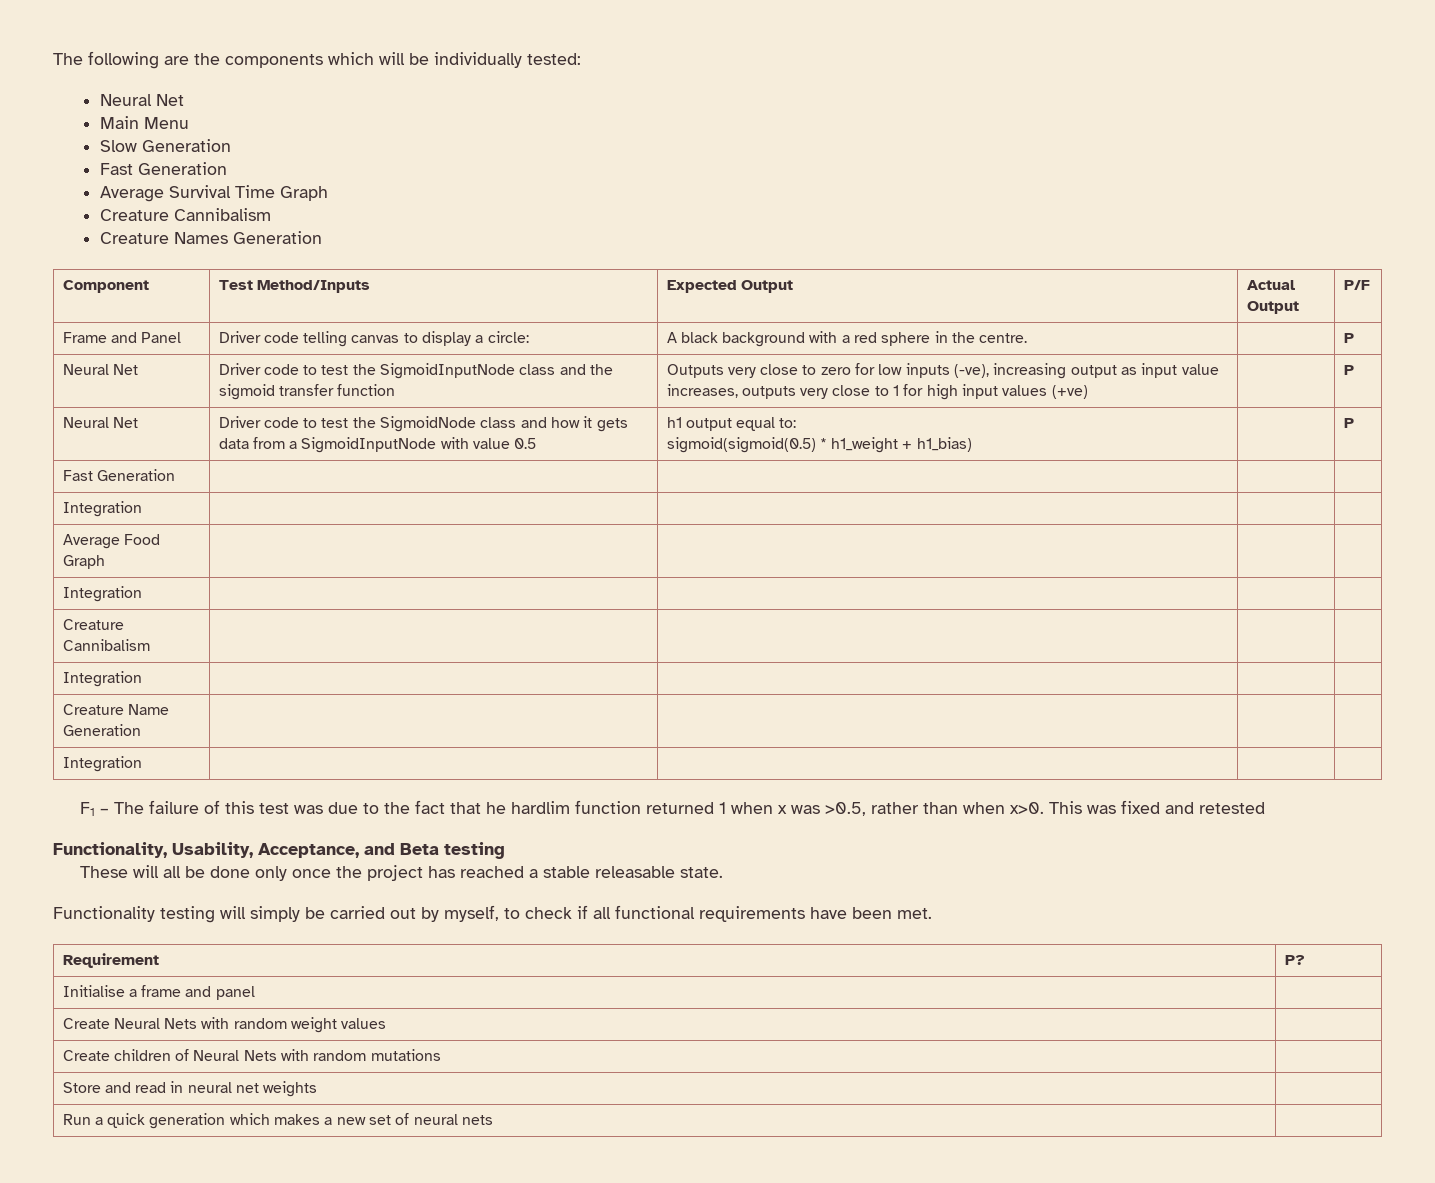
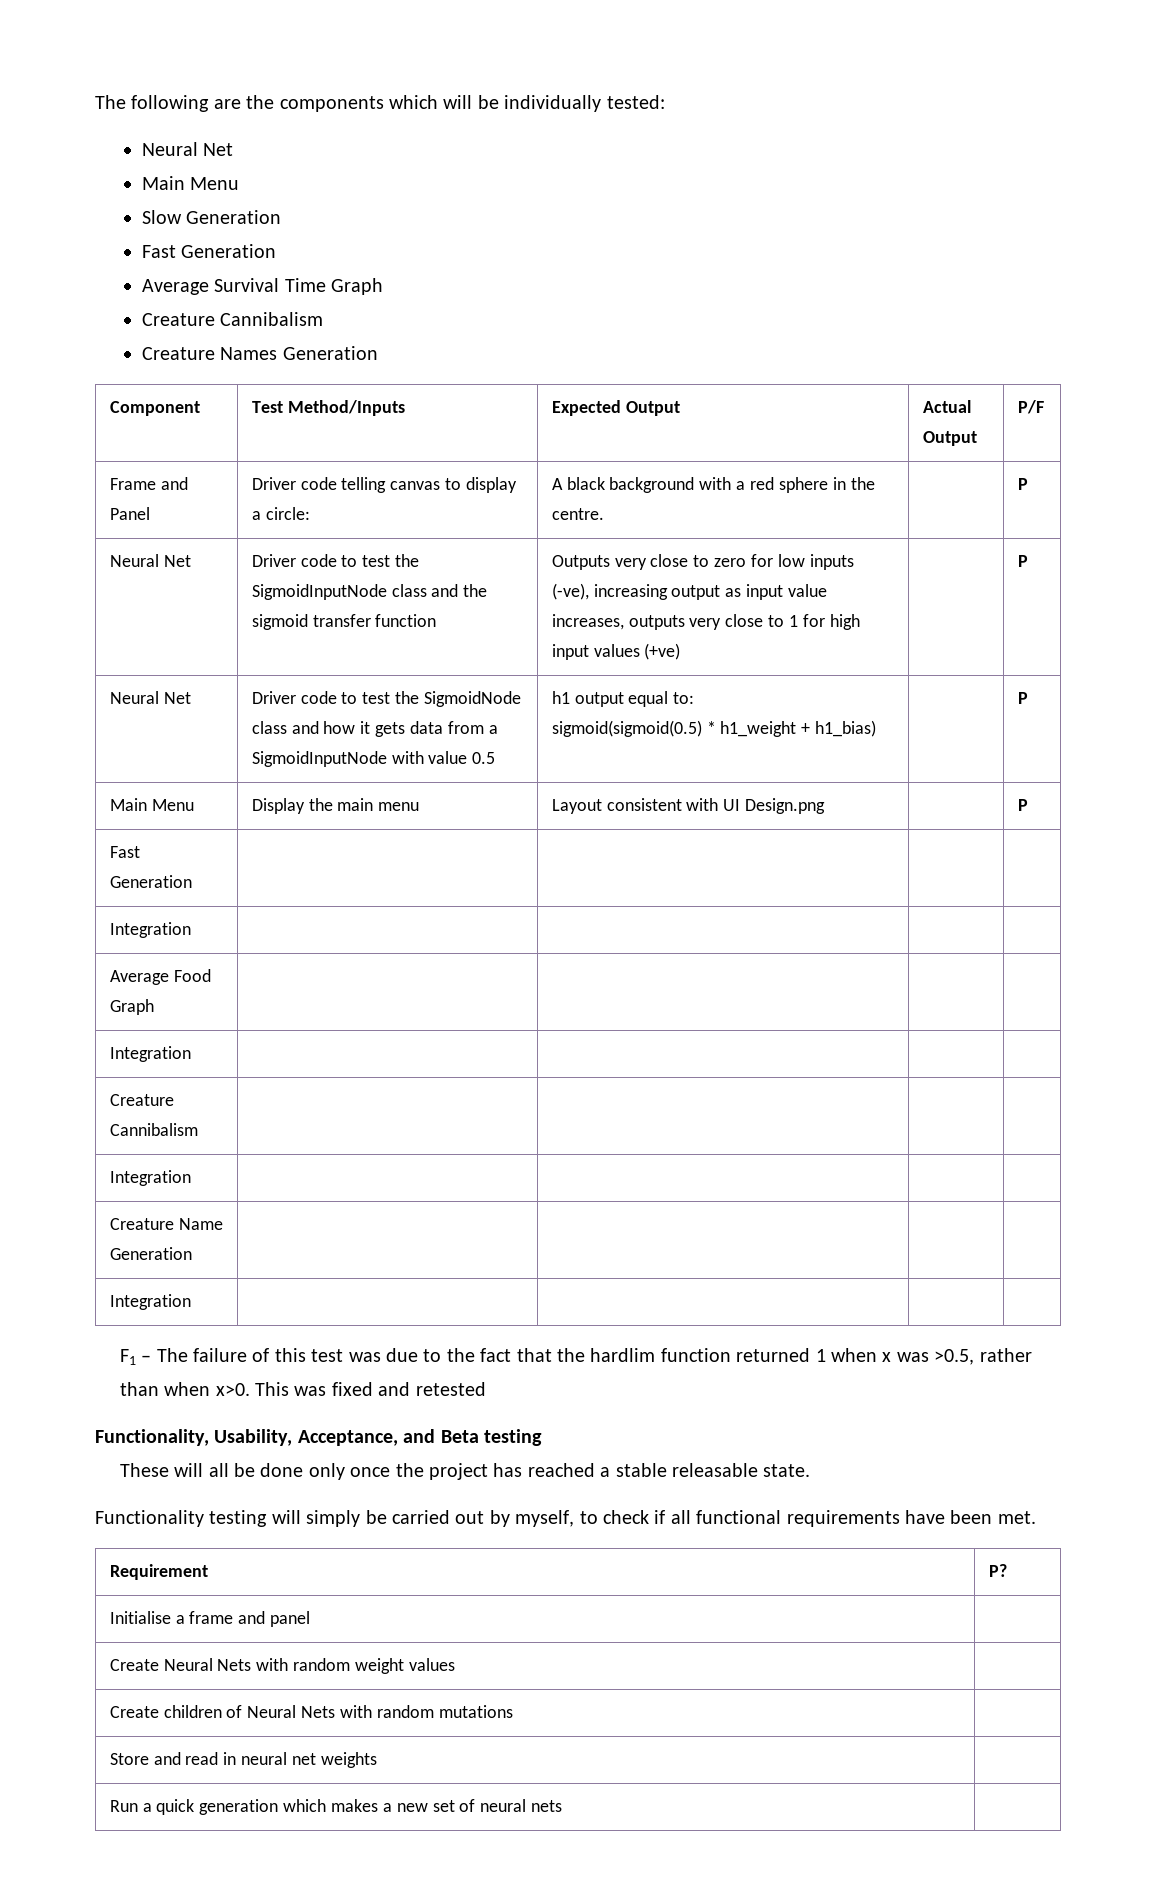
(1354, 423) none -> [109,798,194,811] [251,798,420,814] [551,798,826,814] [1017,799,1028,811] // Main Menu | Display the main menu | Layout consistent with UI Design.png | | P
[486,802,507,814] he -> [556,1348,585,1362] the

